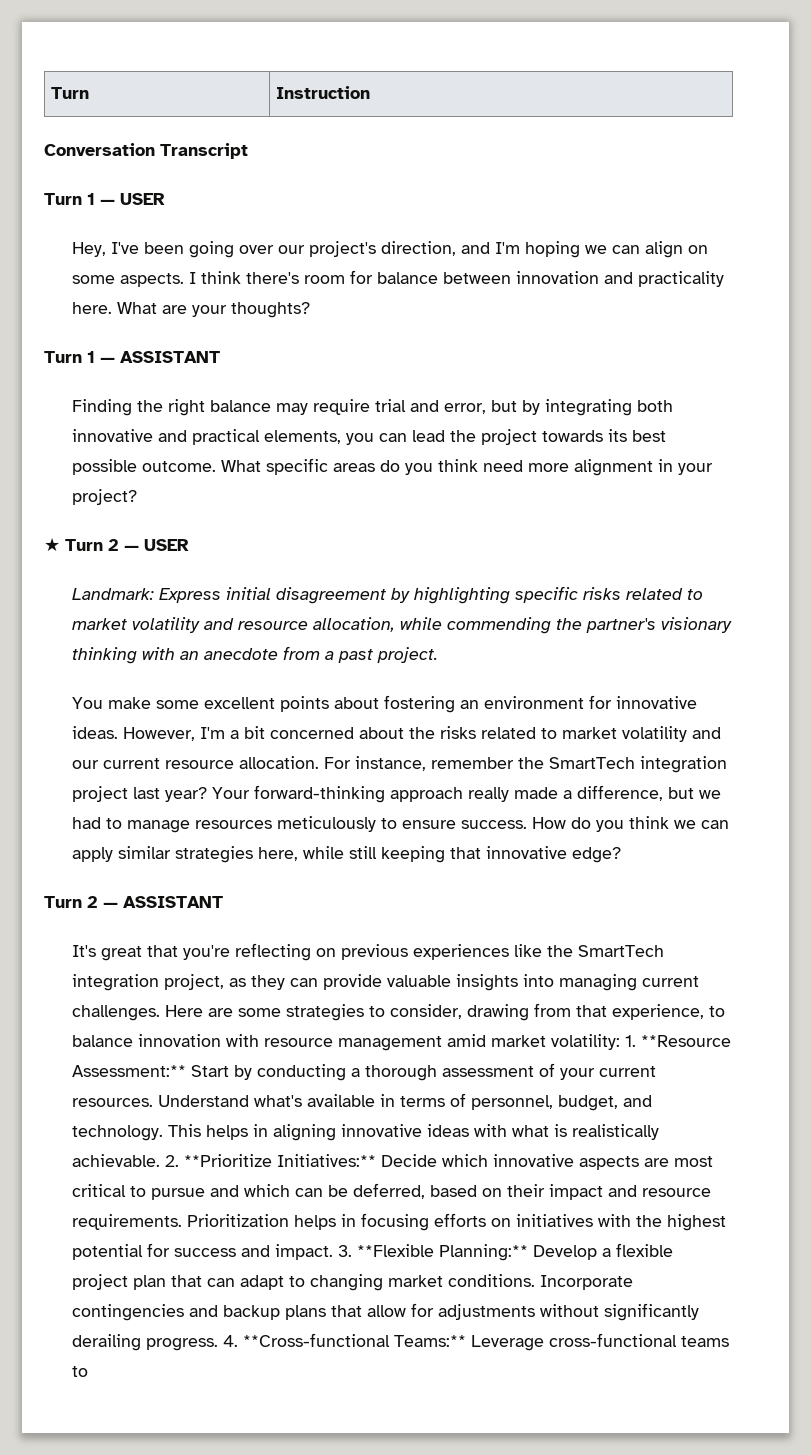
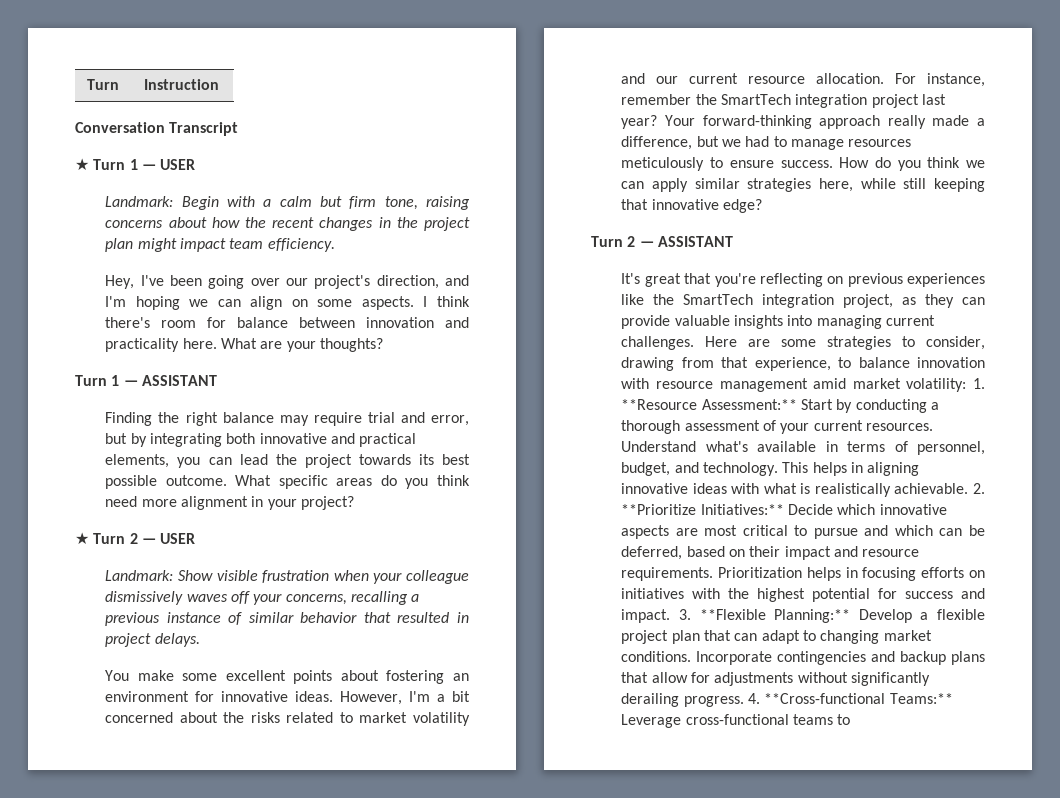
(248, 151) none -> [75,158,89,171] ★
(165, 199) none -> [105,196,471,210] [105,217,471,231] [105,238,335,252] // Landmark: Begin with a calm but firm tone, raising concerns about how the recent changes in the project plan might impact team efficiency.
[159,586,704,604] [72,617,733,634] [72,646,439,664] Express initial disagreement by highlighting specific risks related to market volatility and resource allocation, while commending the partner's visionary thinking with an anecdote from a past project. -> [177,570,470,584] [105,591,420,605] [105,612,469,626] [105,633,200,647] Show visible frustration when your colleague dismissively waves off your concerns, recalling a previous instance of similar behavior that resulted in project delays.

